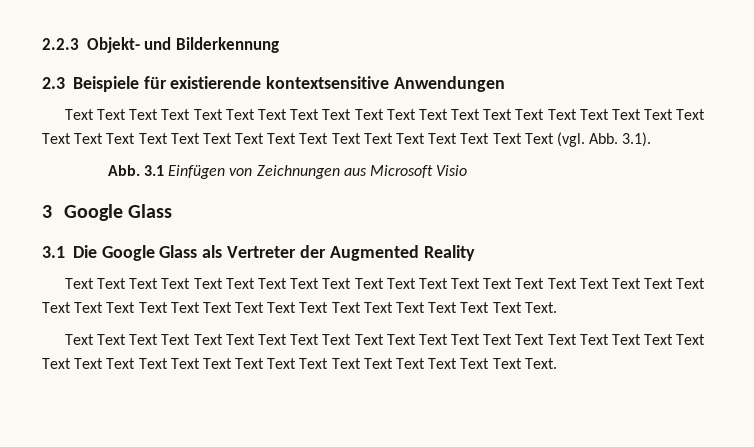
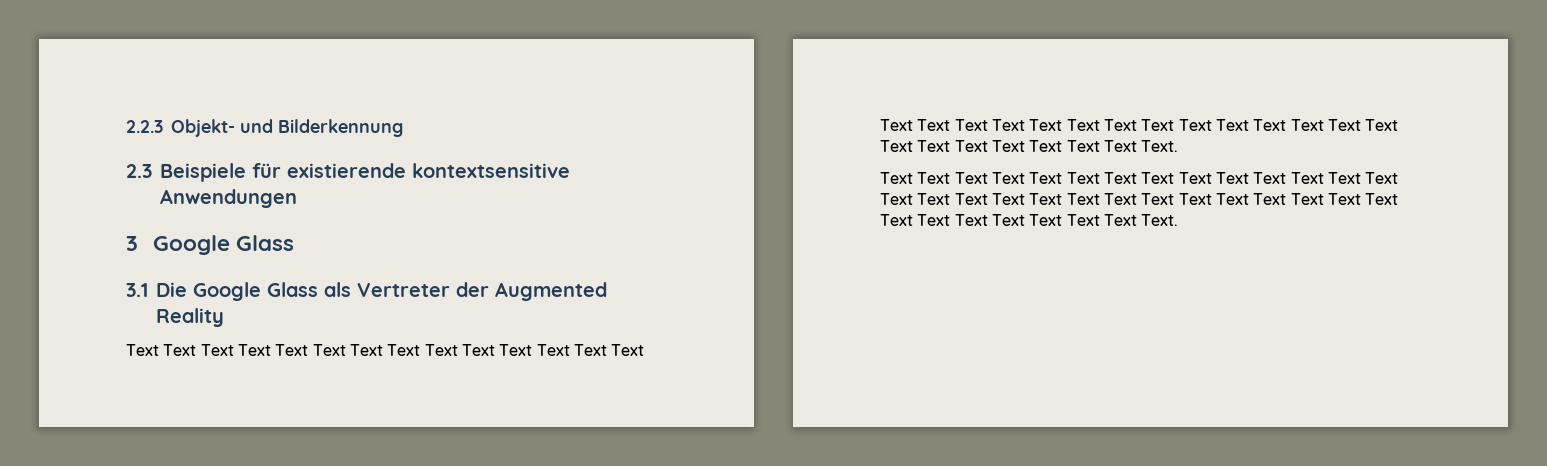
[64,109,706,120] [42,132,652,147] [107,165,468,179] // Text Text Text Text Text Text Text Text Text Text Text Text Text Text Text Text Text Text Text Text Text Text Text Text Text Text Text Text Text Text Text Text Text Text Text Text (vgl. Abb. 3.1). // Abb. 3.1 Einfügen von Zeichnungen aus Microsoft Visio -> (297, 198) none

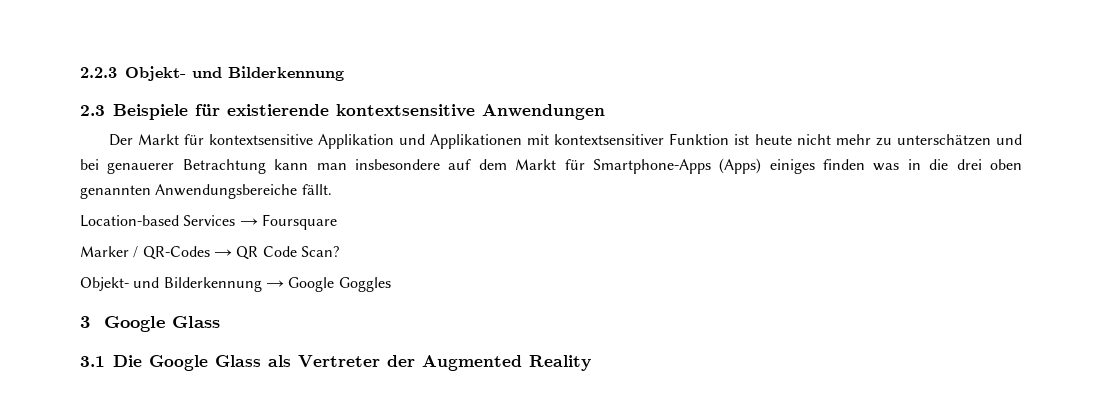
(297, 198) none -> [108,133,1022,149] [80,158,1023,174] [80,184,332,199] [80,214,337,230] [80,246,339,260] [80,277,391,292] // Der Markt für kontextsensitive Applikation und Applikationen mit kontextsensitiver Funktion ist heute nicht mehr zu unterschätzen und bei genauerer Betrachtung kann man insbesondere auf dem Markt für Smartphone-Apps (Apps) einiges finden was in die drei oben genannten Anwendungsbereiche fällt. // Location-based Services → Foursquare // Marker / QR-Codes → QR Code Scan? // Objekt- und Bilderkennung → Google Goggles
[126,344,645,356] [880,119,1399,131] [880,140,1179,152] [880,172,1399,184] [880,193,1399,205] [880,214,1179,226] // Text Text Text Text Text Text Text Text Text Text Text Text Text Text Text Text Text Text Text Text Text Text Text Text Text Text Text Text Text Text Text Text Text Text Text Text. // Text Text Text Text Text Text Text Text Text Text Text Text Text Text Text Text Text Text Text Text Text Text Text Text Text Text Text Text Text Text Text Text Text Text Text Text. -> (591, 363) none

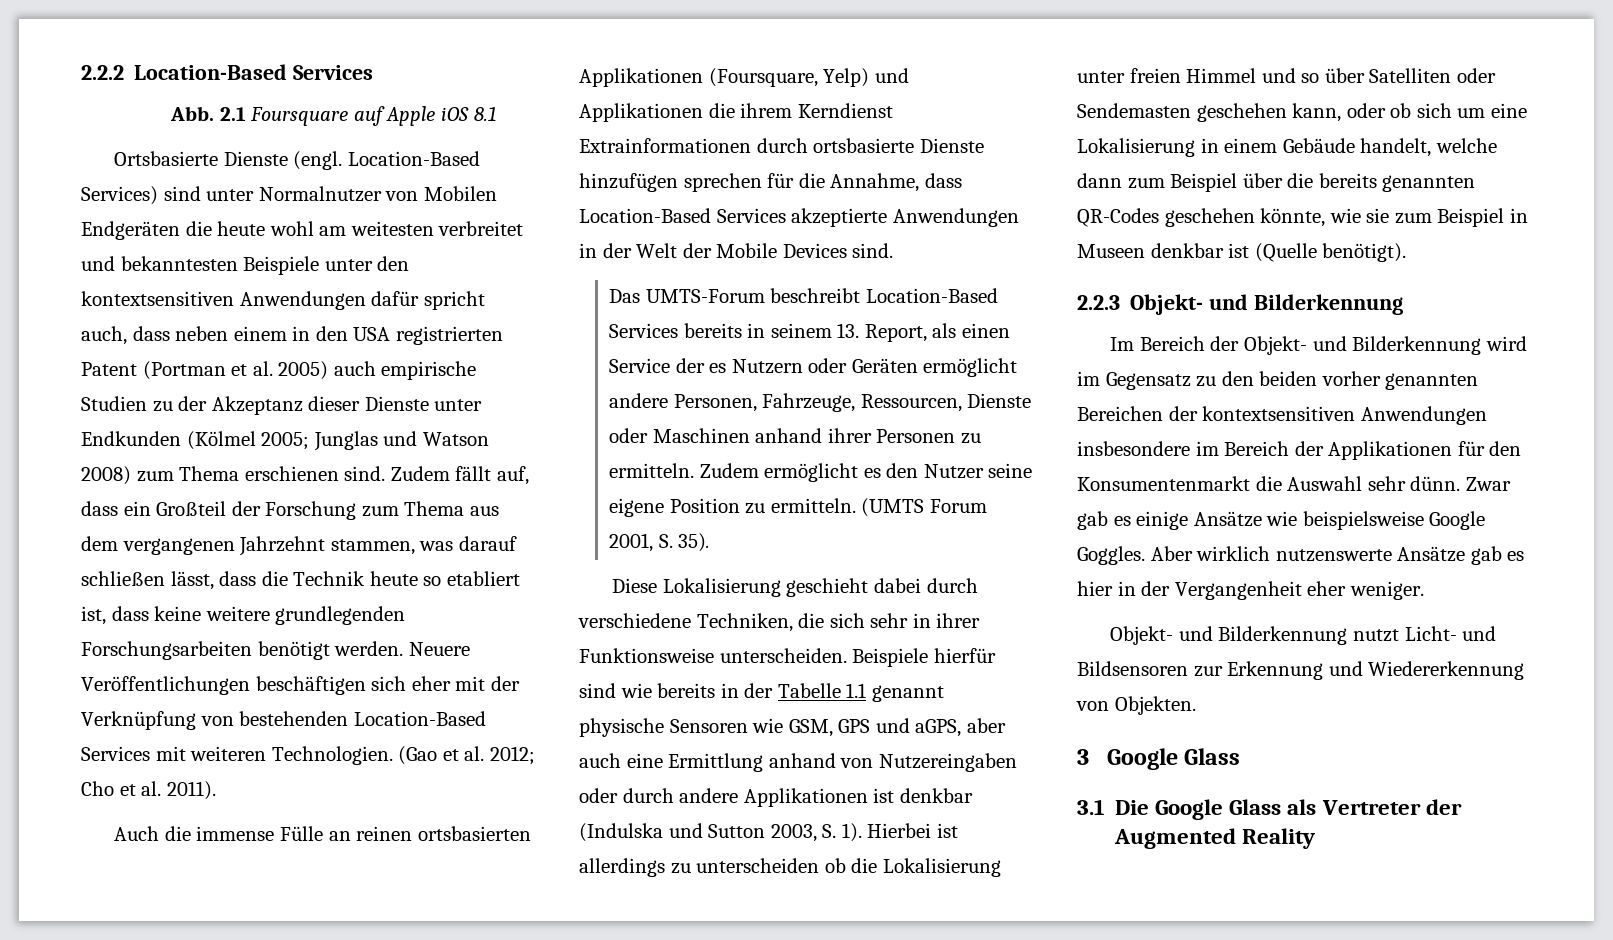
[80,66,344,81] [80,104,605,120] [108,133,1022,149] [80,158,1023,174] [80,184,332,199] [80,214,337,230] [80,246,339,260] [80,277,391,292] 2.2.3 Objekt- und Bilderkennung // 2.3 Beispiele für existierende kontextsensitive Anwendungen // Der Markt für kontextsensitive Applikation und Applikationen mit kontextsensitiver Funktion ist heute nicht mehr zu unterschätzen und bei genauerer Betrachtung kann man insbesondere auf dem Markt für Smartphone-Apps (Apps) einiges finden was in die drei oben genannten Anwendungsbereiche fällt. // Location-based Services → Foursquare // Marker / QR-Codes → QR Code Scan? // Objekt- und Bilderkennung → Google Goggles -> [81,64,374,80] [170,106,496,126] [114,151,480,170] [81,186,497,205] [81,221,524,240] [81,256,410,275] [81,291,485,310] [81,326,503,345] [81,361,477,380] [81,396,483,415] [81,431,489,451] [81,466,529,485] [81,501,499,520] [81,536,517,556] [81,571,520,590] [81,606,406,625] [81,641,470,660] [81,676,520,695] [81,711,486,730] [81,746,535,765] [81,781,216,800] [114,826,531,841] [579,68,909,87] [579,103,893,122] [579,138,984,153] [579,173,962,192] [579,208,1019,227] [579,243,894,258] [609,288,998,303] [609,323,1010,342] [609,358,1018,377] [609,393,1032,412] [609,428,981,444] [609,463,1033,482] [609,498,987,517] [609,533,711,552] [612,578,978,597] [578,613,981,632] [579,648,996,667] [579,683,944,702] [579,718,1006,737] [579,753,1017,772] [579,788,973,807] [579,823,958,842] [579,858,1001,877] [1077,68,1496,83] [1077,103,1527,122] [1077,138,1497,157] [1077,173,1476,192] [1077,208,1528,227] [1077,243,1407,262] [1077,294,1403,315] [1110,336,1527,355] [1077,371,1479,390] [1077,406,1487,425] [1077,441,1522,460] [1077,476,1511,491] [1077,511,1486,530] [1077,546,1525,565] [1077,581,1424,600] [1110,626,1497,645] [1077,661,1525,680] [1076,696,1196,715] 2.2.2 Location-Based Services // Abb. 2.1 Foursquare auf Apple iOS 8.1 // Ortsbasierte Dienste (engl. Location-Based Services) sind unter Normalnutzer von Mobilen Endgeräten die heute wohl am weitesten verbreitet und bekanntesten Beispiele unter den kontextsensitiven Anwendungen dafür spricht auch, dass neben einem in den USA registrierten Patent (Portman et al. 2005) auch empirische Studien zu der Akzeptanz dieser Dienste unter Endkunden (Kölmel 2005; Junglas und Watson 2008) zum Thema erschienen sind. Zudem fällt auf, dass ein Großteil der Forschung zum Thema aus dem vergangenen Jahrzehnt stammen, was darauf schließen lässt, dass die Technik heute so etabliert ist, dass keine weitere grundlegenden Forschungsarbeiten benötigt werden. Neuere Veröffentlichungen beschäftigen sich eher mit der Verknüpfung von bestehenden Location-Based Services mit weiteren Technologien. (Gao et al. 2012; Cho et al. 2011). // Auch die immense Fülle an reinen ortsbasierten Applikationen (Foursquare, Yelp) und Applikationen die ihrem Kerndienst Extrainformationen durch ortsbasierte Dienste hinzufügen sprechen für die Annahme, dass Location-Based Services akzeptierte Anwendungen in der Welt der Mobile Devices sind. // Das UMTS-Forum beschreibt Location-Based Services bereits in seinem 13. Report, als einen Service der es Nutzern oder Geräten ermöglicht andere Personen, Fahrzeuge, Ressourcen, Dienste oder Maschinen anhand ihrer Personen zu ermitteln. Zudem ermöglicht es den Nutzer seine eigene Position zu ermitteln. (UMTS Forum 2001, S. 35). // Diese Lokalisierung geschieht dabei durch verschiedene Techniken, die sich sehr in ihrer Funktionsweise unterscheiden. Beispiele hierfür sind wie bereits in der Tabelle 1.1 genannt physische Sensoren wie GSM, GPS und aGPS, aber auch eine Ermittlung anhand von Nutzereingaben oder durch andere Applikationen ist denkbar (Indulska und Sutton 2003, S. 1). Hierbei ist allerdings zu unterscheiden ob die Lokalisierung unter freien Himmel und so über Satelliten oder Sendemasten geschehen kann, oder ob sich um eine Lokalisierung in einem Gebäude handelt, welche dann zum Beispiel über die bereits genannten QR-Codes geschehen könnte, wie sie zum Beispiel in Museen denkbar ist (Quelle benötigt). // 2.2.3 Objekt- und Bilderkennung // Im Bereich der Objekt- und Bilderkennung wird im Gegensatz zu den beiden vorher genannten Bereichen der kontextsensitiven Anwendungen insbesondere im Bereich der Applikationen für den Konsumentenmarkt die Auswahl sehr dünn. Zwar gab es einige Ansätze wie beispielsweise Google Goggles. Aber wirklich nutzenswerte Ansätze gab es hier in der Vergangenheit eher weniger. // Objekt- und Bilderkennung nutzt Licht- und Bildsensoren zur Erkennung und Wiedererkennung von Objekten.

